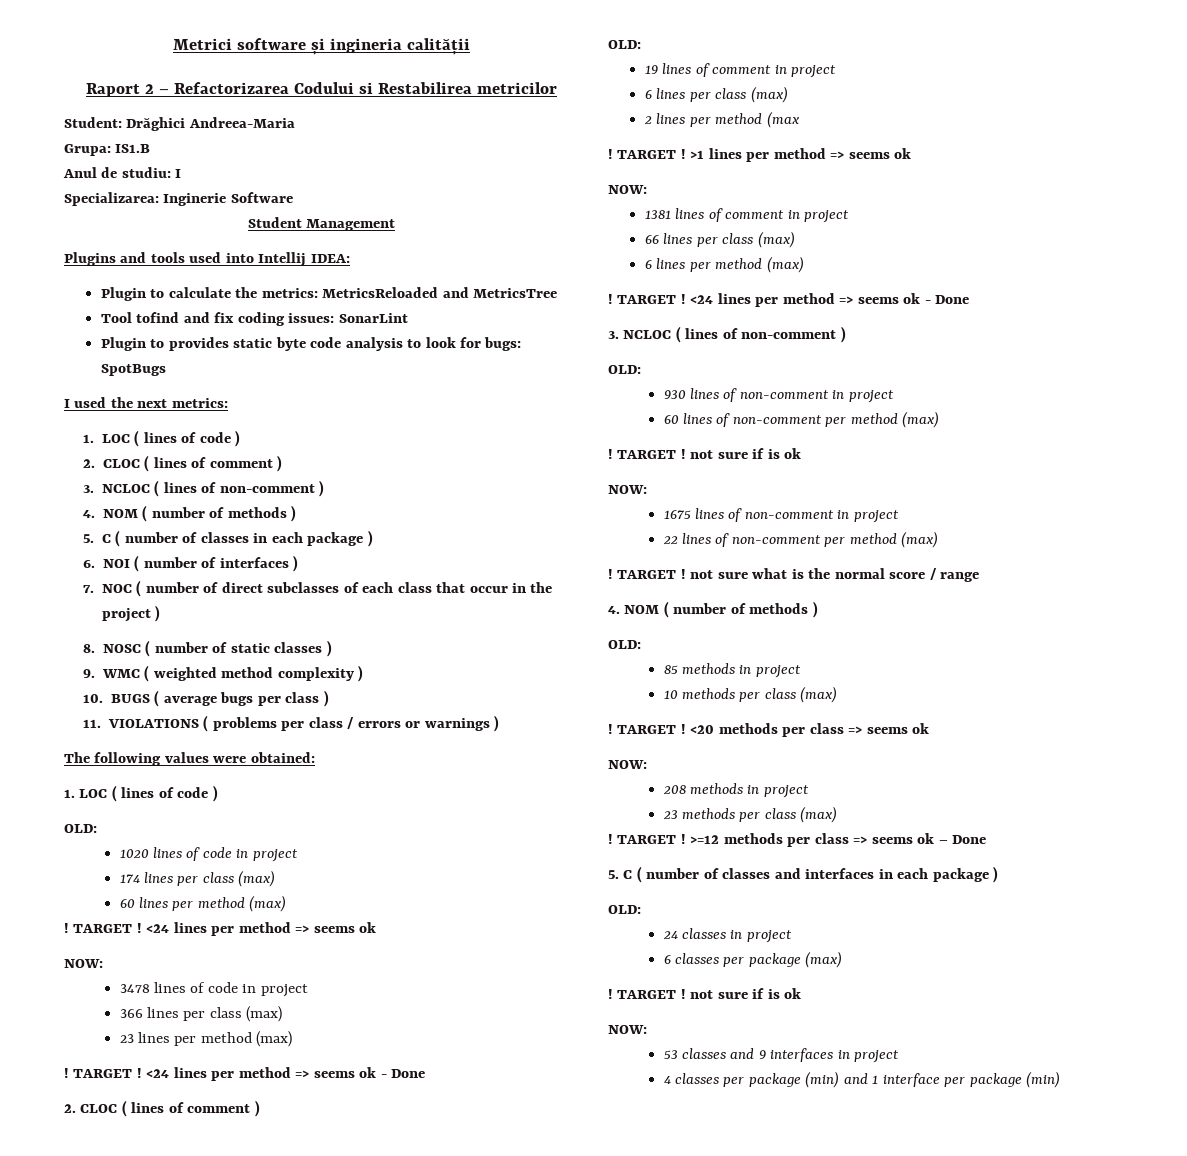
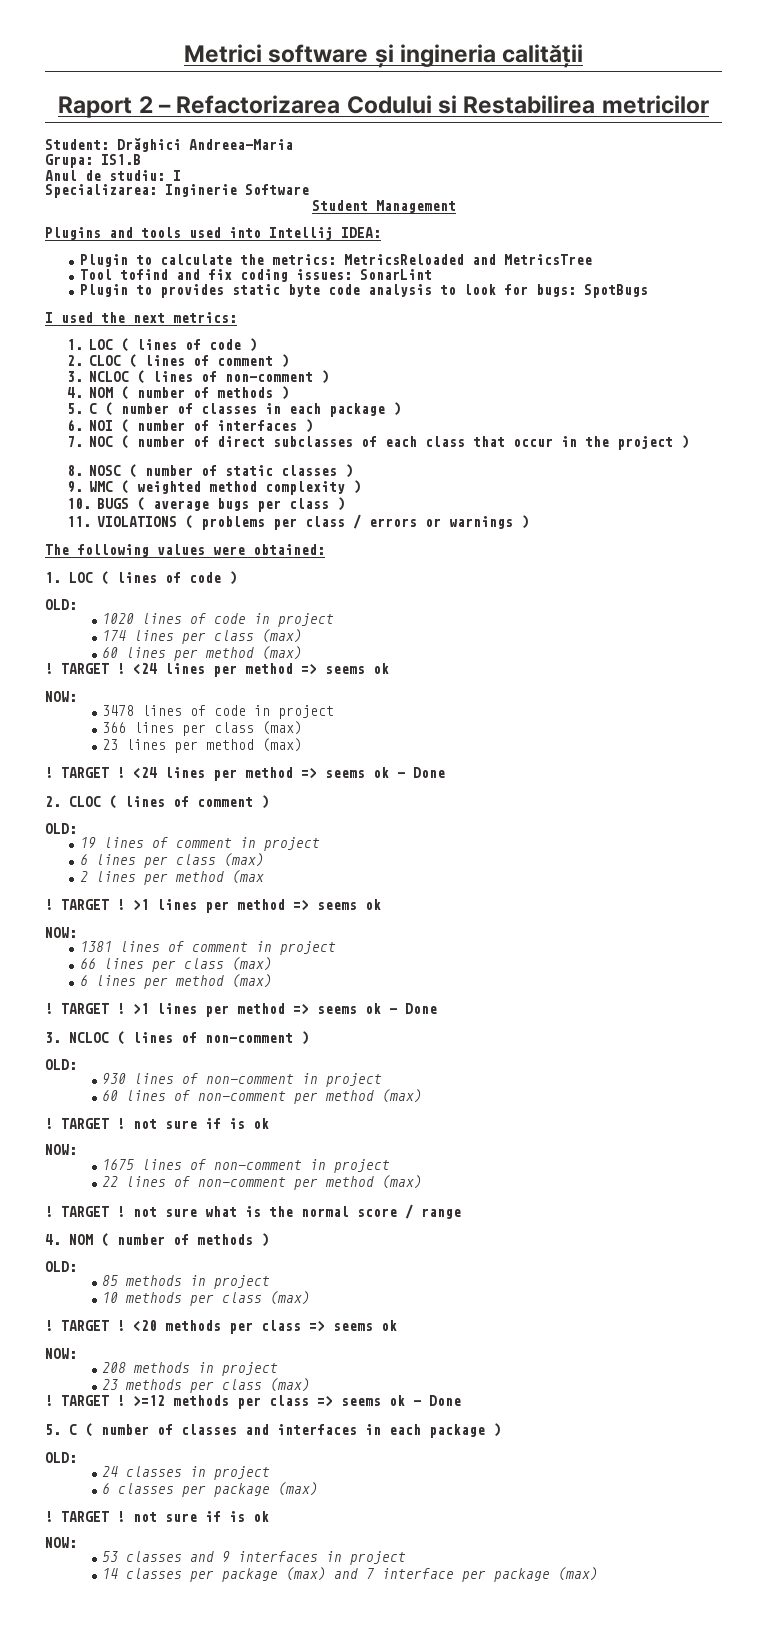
[690,295,714,304] <24 -> [133,1003,149,1015] >1
[663,1071,879,1088] 4 classes per package (min) and 1 -> [101,1567,374,1582] 14 classes per package (max) and 7
[1026,1071,1061,1088] (min) -> [557,1567,598,1581] (max)

